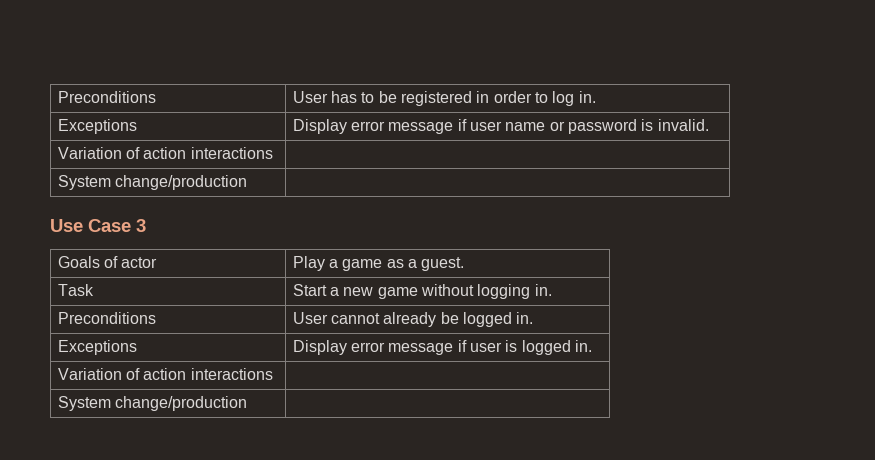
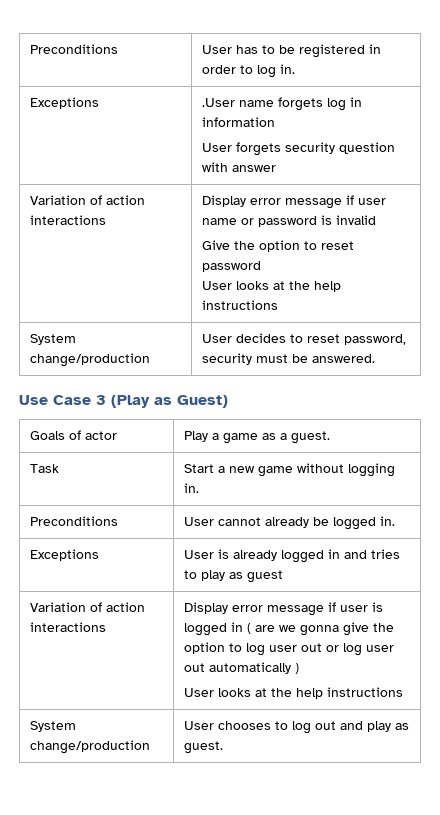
(137, 126) none -> [201,97,362,111] [201,117,275,127] [201,142,395,156] [201,162,276,172] [29,195,145,205] [29,215,106,225] | .User name forgets log in information // User forgets security question with answer // Variation of action interactions
[657,119,709,131] [57,147,273,159] [57,175,248,190] invalid. // Variation of action interactions | // System change/production | -> [335,215,376,225] [201,240,354,252] [201,261,261,272] [201,281,341,292] [201,300,278,310] [29,334,76,345] [29,353,150,367] [201,333,406,345] [201,353,375,365] invalid // Give the option to reset password // User looks at the help instructions // System change/production | User decides to reset password, security must be answered.
(146, 225) none -> [111,395,228,408] (Play as Guest)
(137, 347) none -> [183,549,400,563] [183,570,283,583] [29,602,145,612] [29,622,106,632] | User is already logged in and tries to play as guest // Variation of action interactions
[574,340,592,352] [57,368,273,380] [57,396,248,411] in. // Variation of action interactions | // System change/production | -> [230,622,394,636] [183,642,394,656] [183,662,299,674] [183,687,403,699] [29,721,76,732] [29,740,150,754] [183,721,409,734] [183,741,223,754] in ( are we gonna give the option to log user out or log user out automatically ) // User looks at the help instructions // System change/production | User chooses to log out and play as guest.

